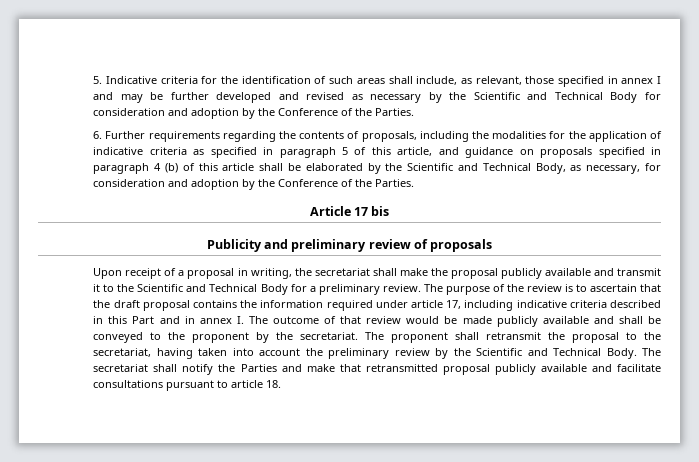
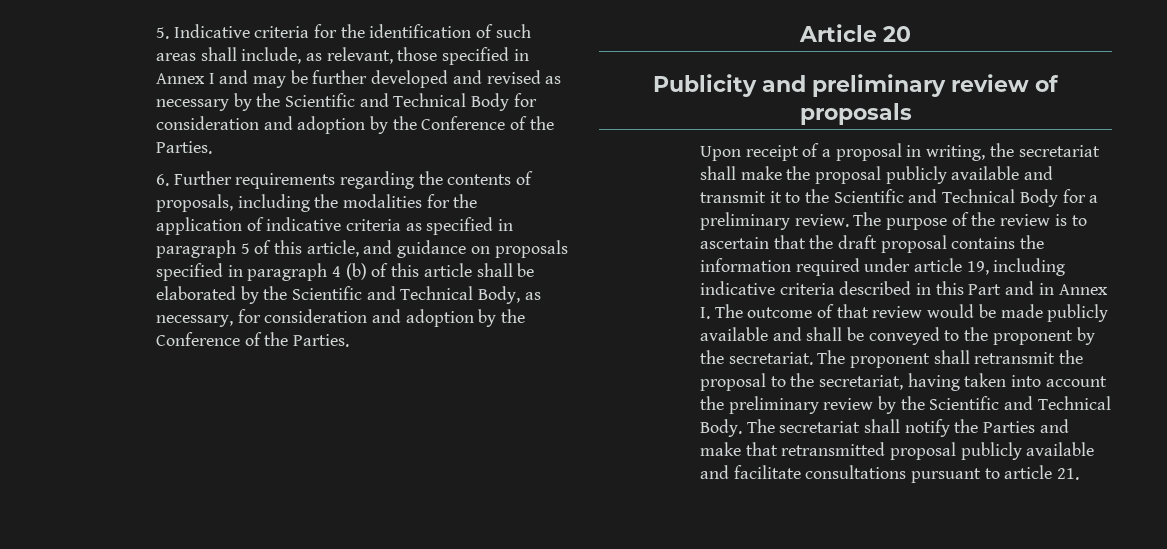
[621,78,654,84] annex -> [155,73,205,84] Annex
[354,206,390,216] 17 bis -> [883,26,911,42] 20
[446,300,462,309] 17, -> [966,261,989,275] 19,
[199,318,232,324] annex -> [1058,284,1108,295] Annex
[266,380,282,388] 18. -> [1057,468,1080,480] 21.

